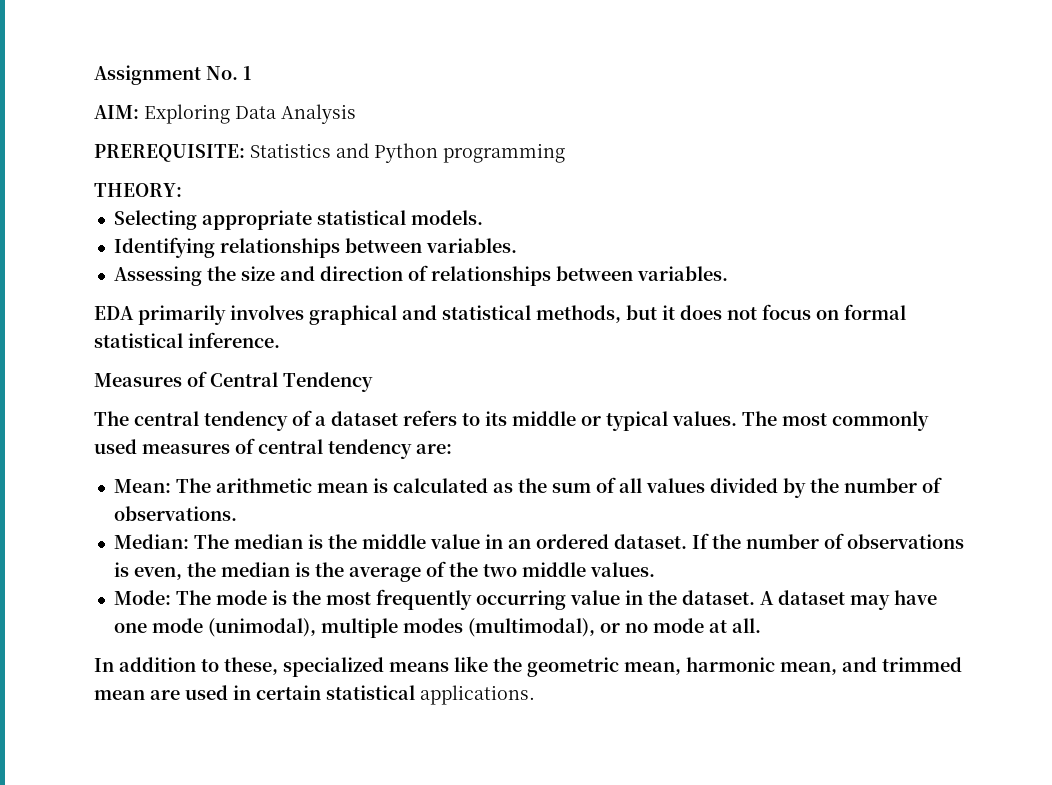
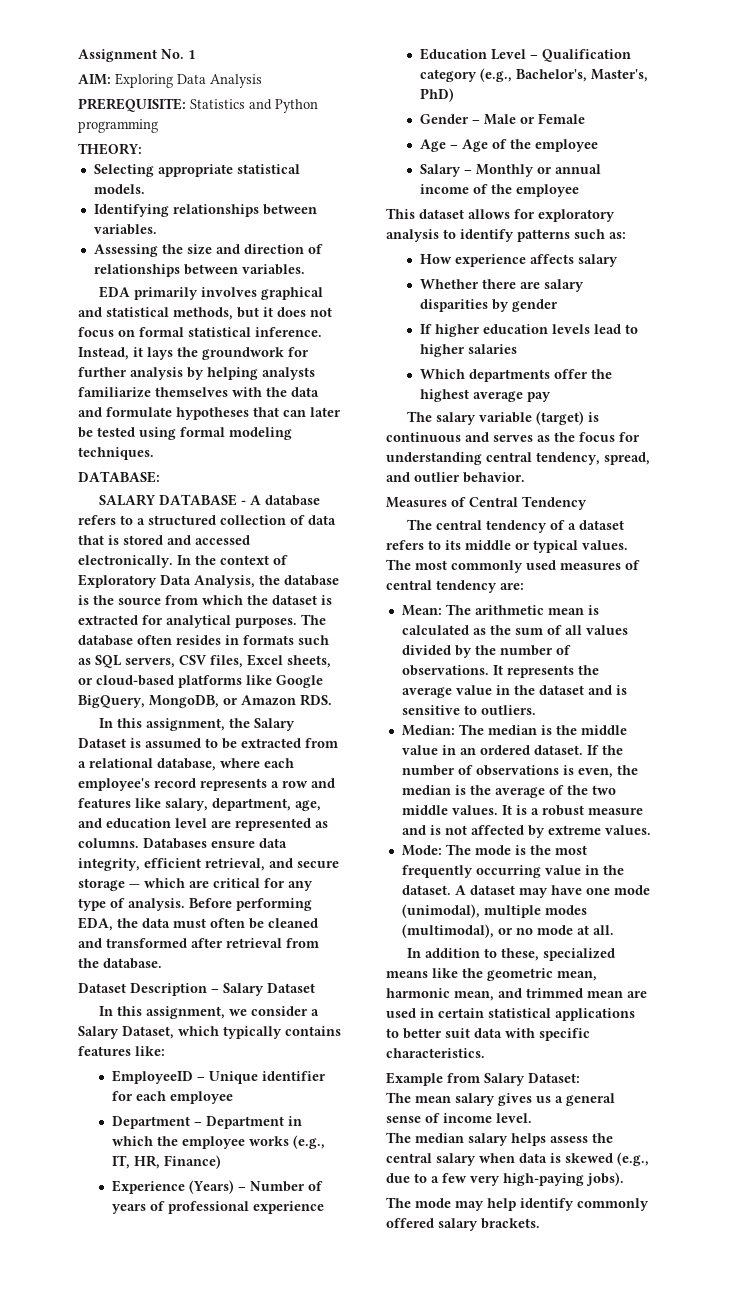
(280, 340) none -> [78,347,309,360] [78,367,315,380] [78,387,319,398] [78,407,341,420] [78,427,292,440] [78,447,154,460] [78,471,160,483] [98,494,320,506] [78,515,336,525] [78,535,250,545] [78,555,288,568] [78,574,339,588] [78,595,332,605] [78,614,326,628] [78,635,329,646] [78,654,331,668] [78,675,323,688] [78,694,332,708] [98,718,295,731] [78,738,338,749] [78,758,294,771] [78,778,335,791] [78,798,321,811] [78,818,328,831] [78,838,287,849] [78,858,339,871] [78,878,313,891] [78,898,312,911] [78,917,318,931] [78,938,319,948] [78,958,162,969] [78,983,315,996] [98,1006,319,1019] [78,1026,341,1039] [78,1046,165,1056] [111,1070,326,1084] [111,1091,233,1104] [111,1116,302,1129] [111,1135,325,1149] [111,1155,221,1169] [111,1180,323,1194] [111,1201,324,1214] [419,48,631,62] [419,68,648,82] [419,88,454,102] [419,113,585,125] [419,139,598,152] [419,164,601,177] [419,184,579,197] [386,208,615,222] [386,229,626,242] [419,254,618,267] [419,279,584,292] [419,299,558,312] [419,324,638,337] [419,344,517,357] [419,369,612,382] [419,389,551,402] [406,411,599,425] [386,432,640,442] [386,452,650,465] [386,472,525,483] Instead, it lays the groundwork for further analysis by helping analysts familiarize themselves with the data and formulate hypotheses that can later be tested using formal modeling techniques. // DATABASE: // SALARY DATABASE - A database refers to a structured collection of data that is stored and accessed electronically. In the context of Exploratory Data Analysis, the database is the source from which the dataset is extracted for analytical purposes. The database often resides in formats such as SQL servers, CSV files, Excel sheets, or cloud-based platforms like Google BigQuery, MongoDB, or Amazon RDS. // In this assignment, the Salary Dataset is assumed to be extracted from a relational database, where each employee's record represents a row and features like salary, department, age, and education level are represented as columns. Databases ensure data integrity, efficient retrieval, and secure storage — which are critical for any type of analysis. Before performing EDA, the data must often be cleaned and transformed after retrieval from the database. // Dataset Description – Salary Dataset // In this assignment, we consider a Salary Dataset, which typically contains features like: // EmployeeID – Unique identifier for each employee // Department – Department in which the employee works (e.g., IT, HR, Finance) // Experience (Years) – Number of years of professional experience // Education Level – Qualification category (e.g., Bachelor's, Master's, PhD) // Gender – Male or Female // Age – Age of the employee // Salary – Monthly or annual income of the employee // This dataset allows for exploratory analysis to identify patterns such as: // How experience affects salary // Whether there are salary disparities by gender // If higher education levels lead to higher salaries // Which departments offer the highest average pay // The salary variable (target) is continuous and serves as the focus for understanding central tendency, spread, and outlier behavior.
(237, 513) none -> [492,665,599,678] [401,685,627,698] [401,705,536,715] It represents the average value in the dataset and is sensitive to outliers.
(655, 569) none -> [501,805,643,816] [401,825,651,838] It is a robust measure and is not affected by extreme values.
[420,685,535,705] applications. -> [555,1008,635,1021] [386,1028,590,1041] [386,1048,485,1058] [386,1072,580,1086] [386,1092,615,1106] [386,1113,532,1123] [386,1132,613,1146] [386,1152,649,1166] [386,1172,624,1186] [386,1197,649,1211] [386,1218,540,1231] applications to better suit data with specific characteristics. // Example from Salary Dataset: // The mean salary gives us a general sense of income level. // The median salary helps assess the central salary when data is skewed (e.g., due to a few very high-paying jobs). // The mode may help identify commonly offered salary brackets.

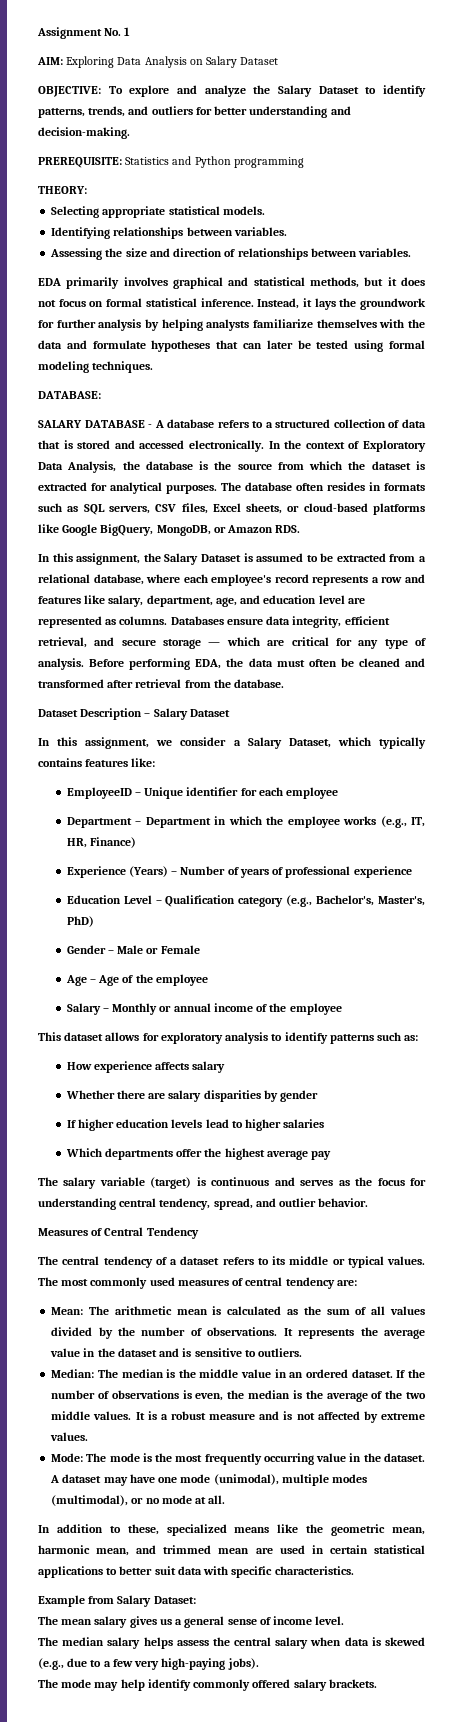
(262, 81) none -> [189,56,279,68] [38,85,426,97] [38,106,351,118] [38,127,130,139] on Salary Dataset // OBJECTIVE: To explore and analyze the Salary Dataset to identify patterns, trends, and outliers for better understanding and decision-making.

